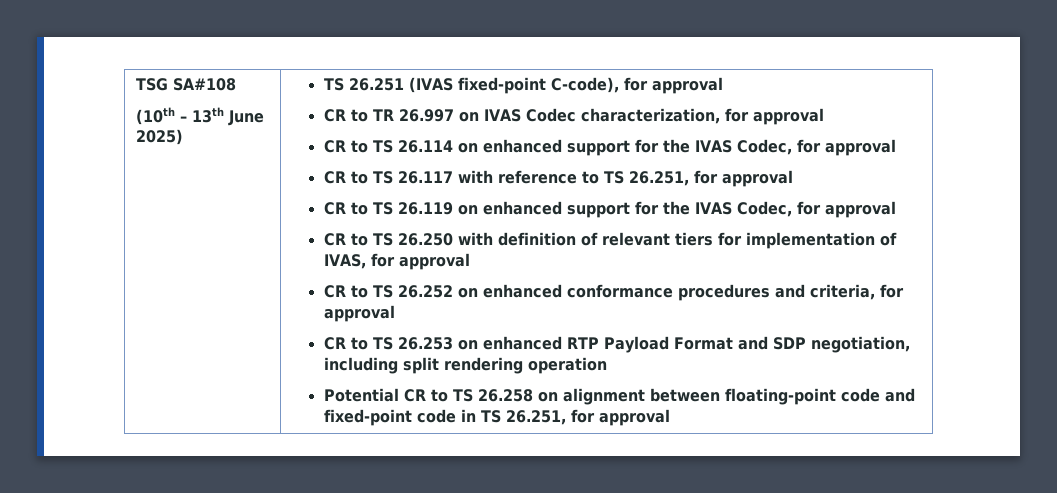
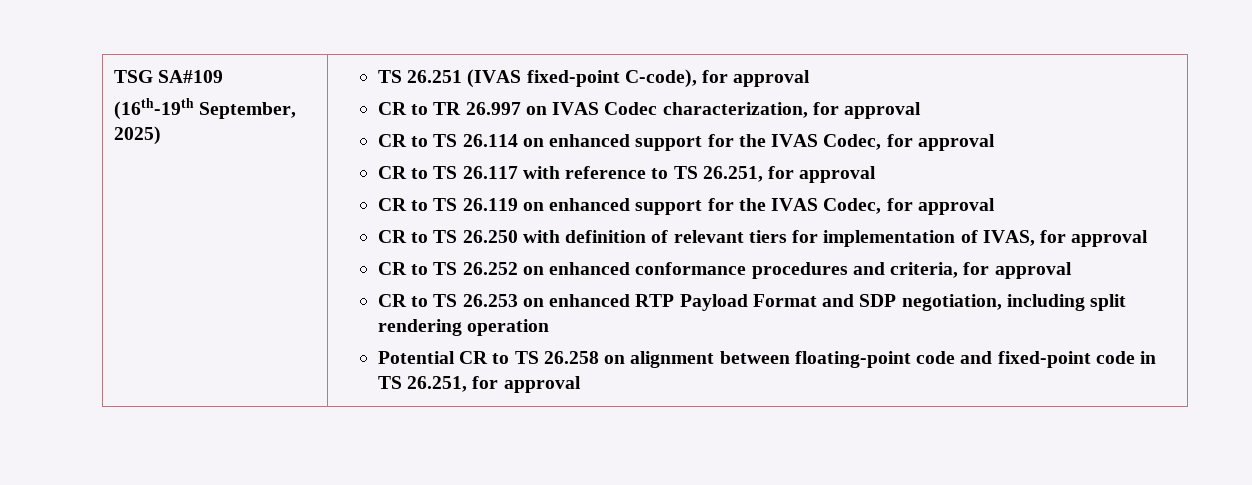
[173,78,237,91] [136,107,265,126] SA#108 // (10th – 13th June -> [157,70,223,83] [113,98,296,120] SA#109 // (16th-19th September,

